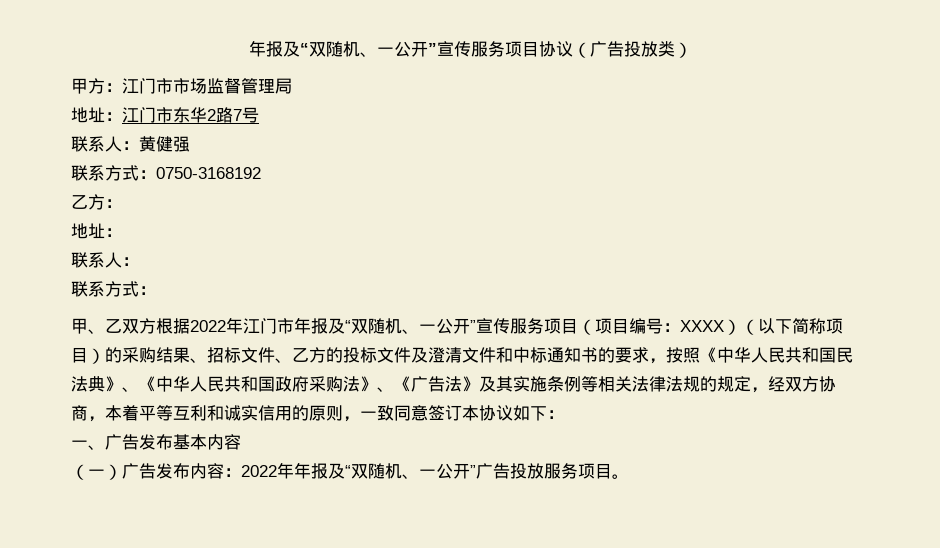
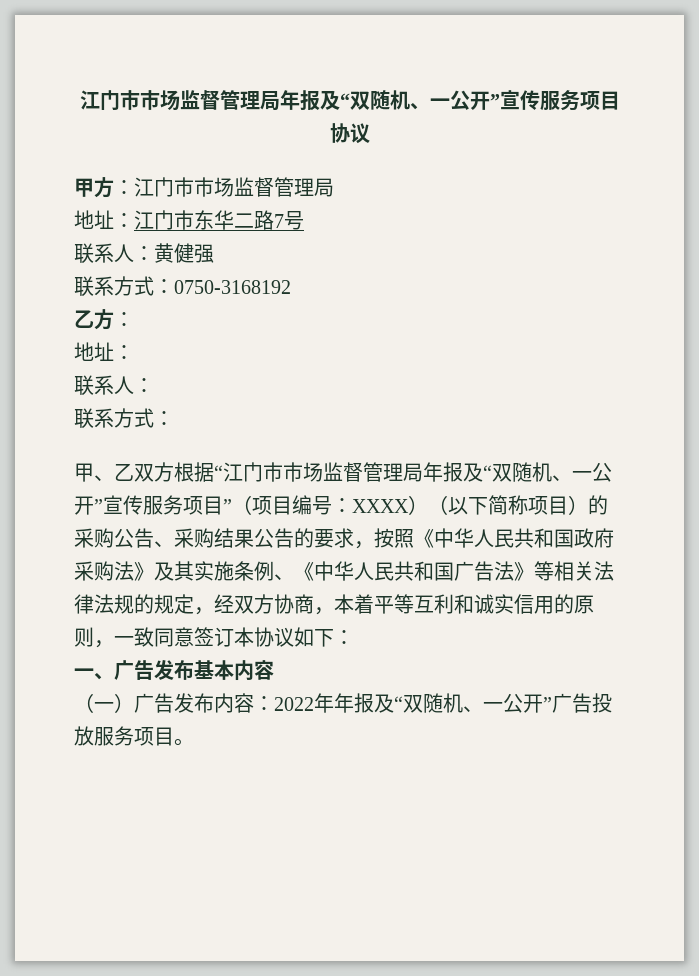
(248, 48) none -> [79,90,280,111] 江门市市场监督管理局
[572,41,692,58] （广告投放类） -> (370, 133) none
[207,109,216,121] 2 -> [234,213,254,228] 二
[190,317,294,334] 2022年江门市 -> [214,462,423,482] “江门市市场监督管理局
(578, 326) none -> [223,499,232,513] ”
[156,347,598,363] 结果、招标文件、乙方的投标文件及澄清文件和中标通知书 -> [114,528,294,548] 公告、采购结果公告
[836,347,853,363] [71,376,122,392] 民法典》 -> [574,528,614,548] [74,561,274,581] 政府采购法》及其实施条例
[275,376,581,392] 政府采购法》、《广告法》及其实施条例 -> [454,561,534,581] 广告法》

